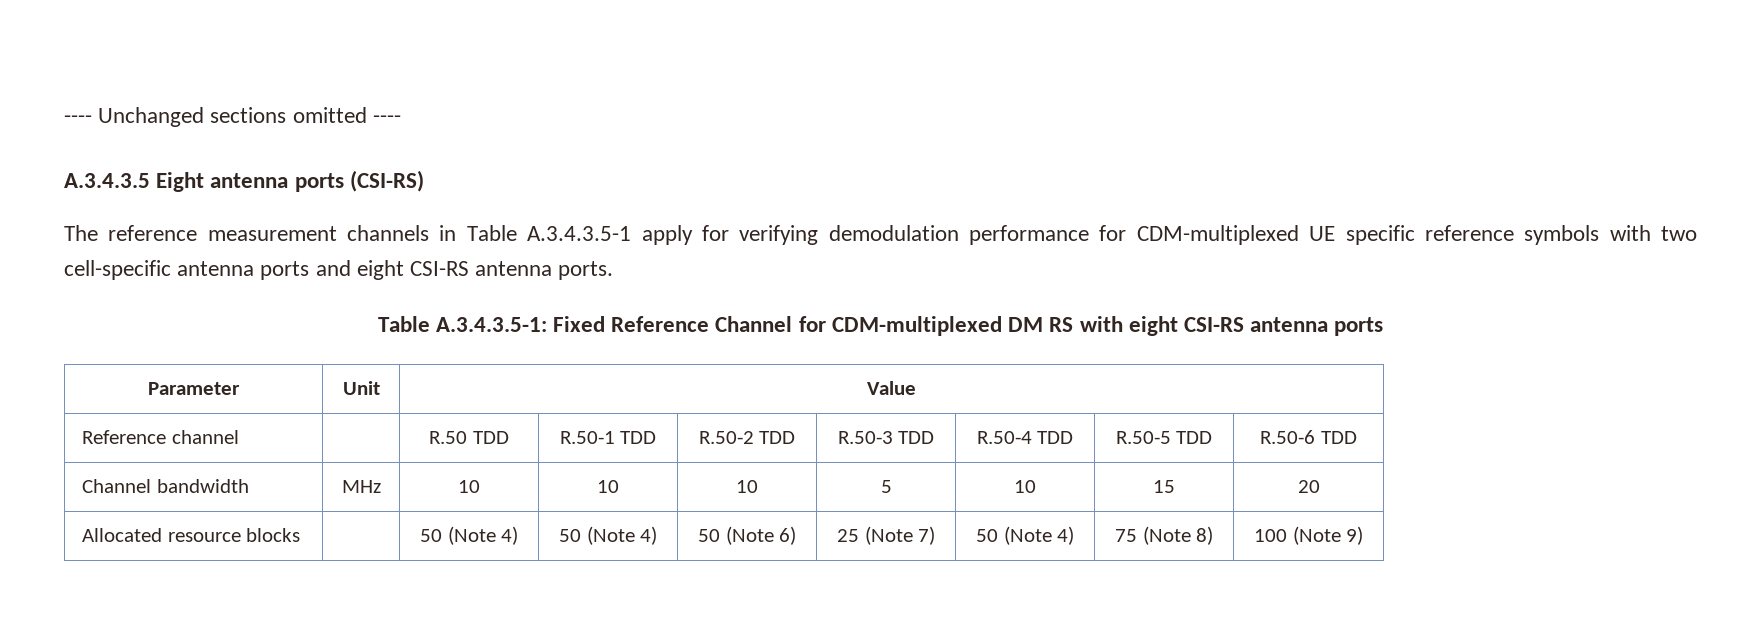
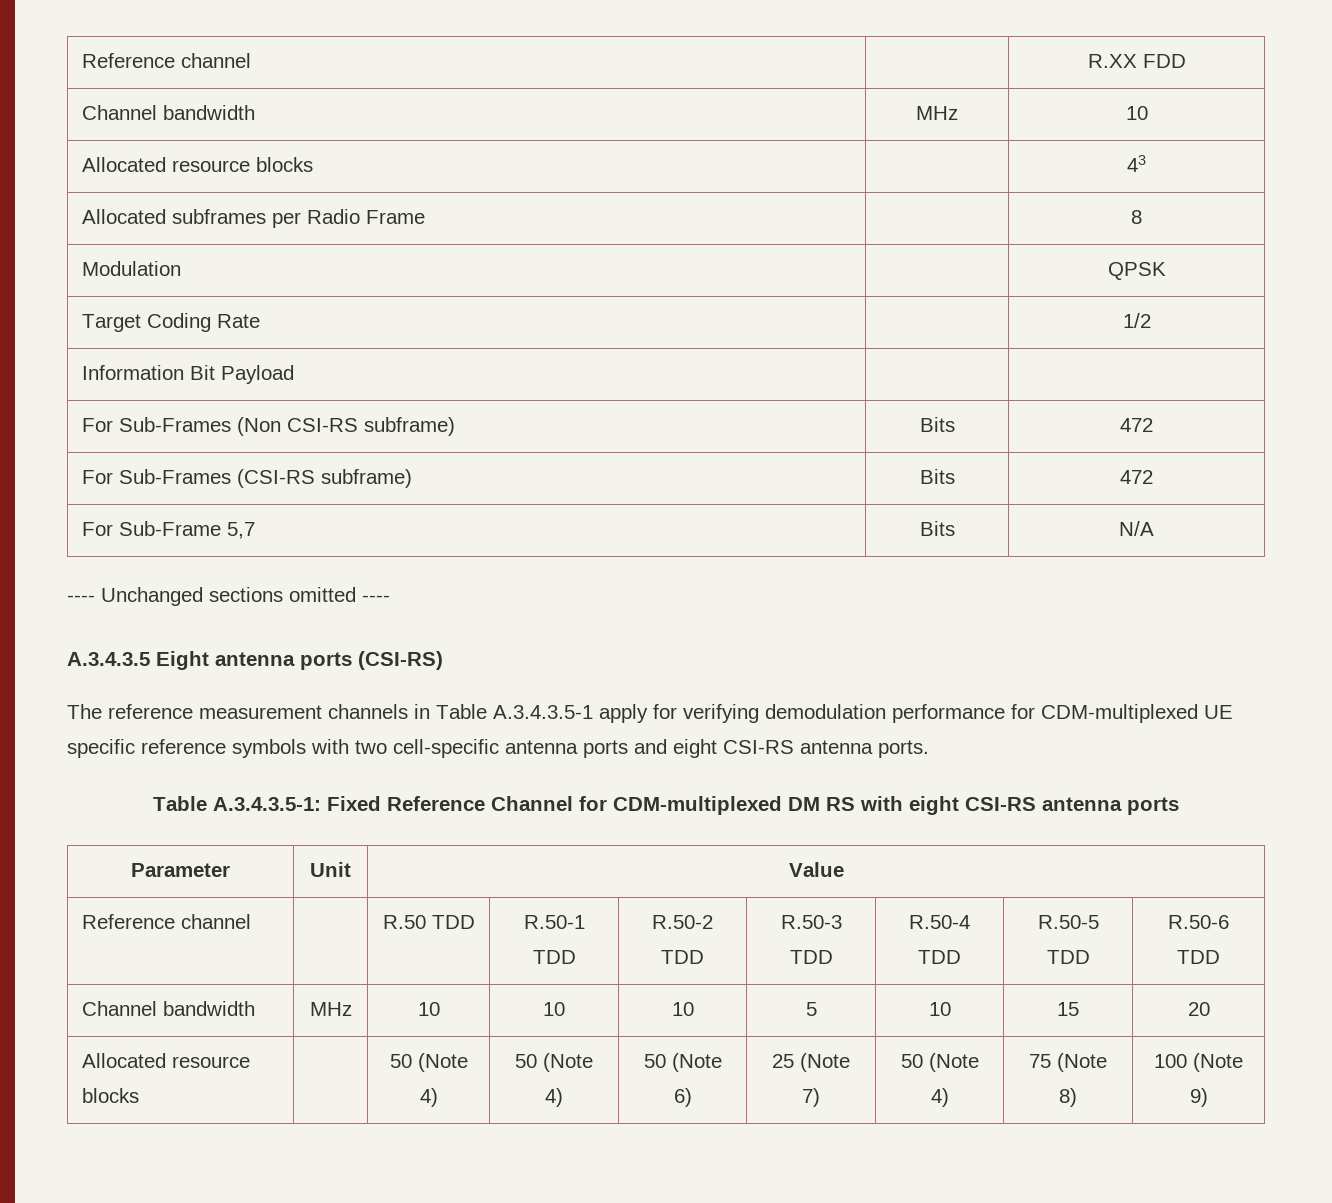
(64, 119) none -> [82,53,252,68] [1087,54,1186,68] [82,105,256,120] [916,106,958,120] [1125,106,1148,120] [82,157,314,172] [1127,155,1146,172] [82,209,426,228] [1131,210,1142,224] [82,261,182,276] [1107,262,1166,280] [82,313,261,332] [1122,313,1151,328] [82,365,295,384] [82,417,456,436] [919,417,955,432] [1120,418,1153,432] [82,469,413,488] [919,469,955,484] [1120,470,1153,484] [82,521,256,539] [919,521,955,536] [1119,521,1154,536] Reference channel | | R.XX FDD // Channel bandwidth | MHz | 10 // Allocated resource blocks | | 43 // Allocated subframes per Radio Frame | | 8 // Modulation | | QPSK // Target Coding Rate | | 1/2 // Information Bit Payload | | // For Sub-Frames (Non CSI-RS subframe) | Bits | 472 // For Sub-Frames (CSI-RS subframe) | Bits | 472 // For Sub-Frame 5,7 | Bits | N/A //

